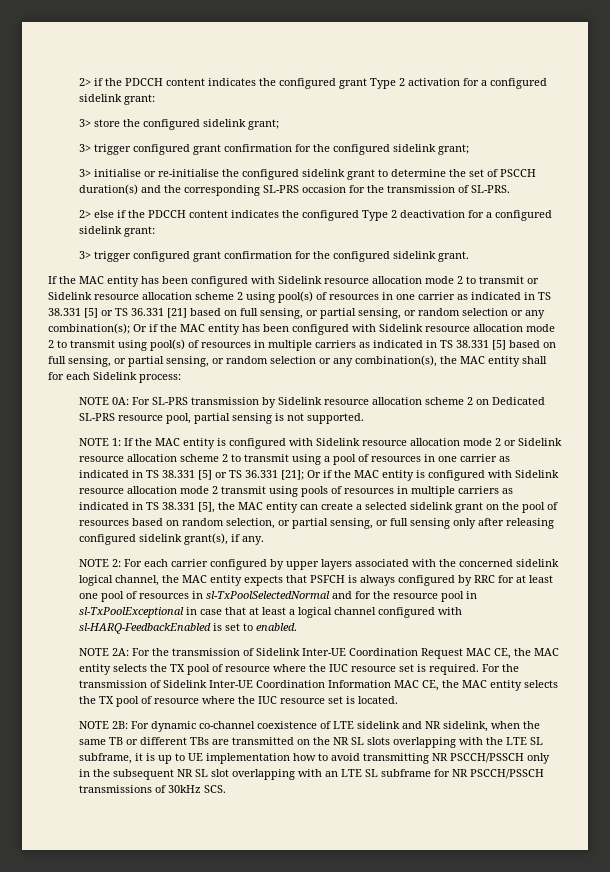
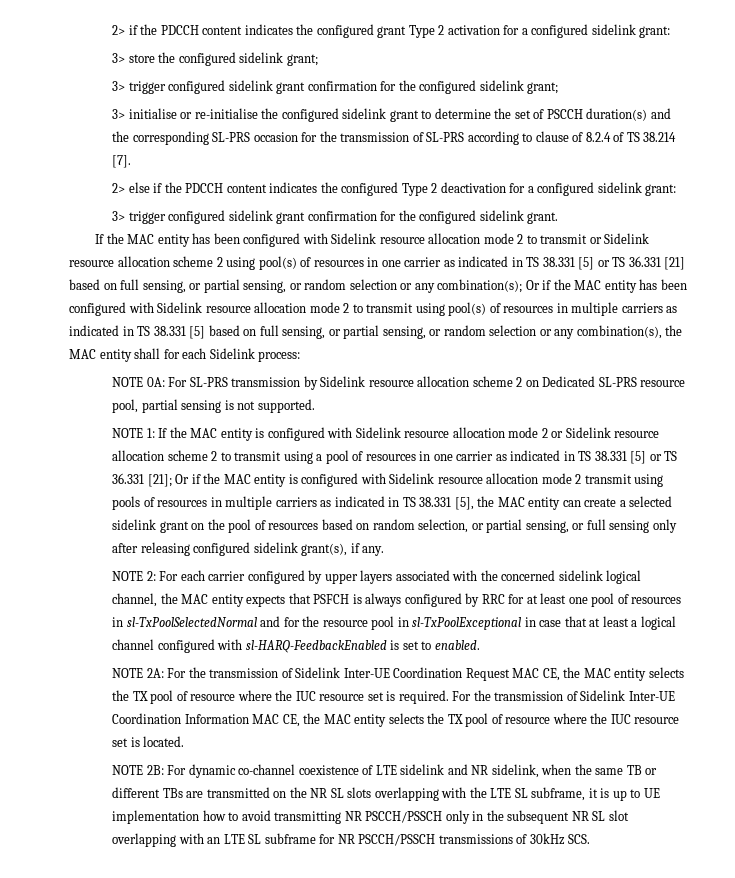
(190, 149) none -> [228,80,273,91] sidelink
[470,185,510,193] SL-PRS. -> [426,131,677,145] [112,155,132,168] SL-PRS according to clause of 8.2.4 of TS 38.214 [7].
(190, 256) none -> [228,210,273,221] sidelink

